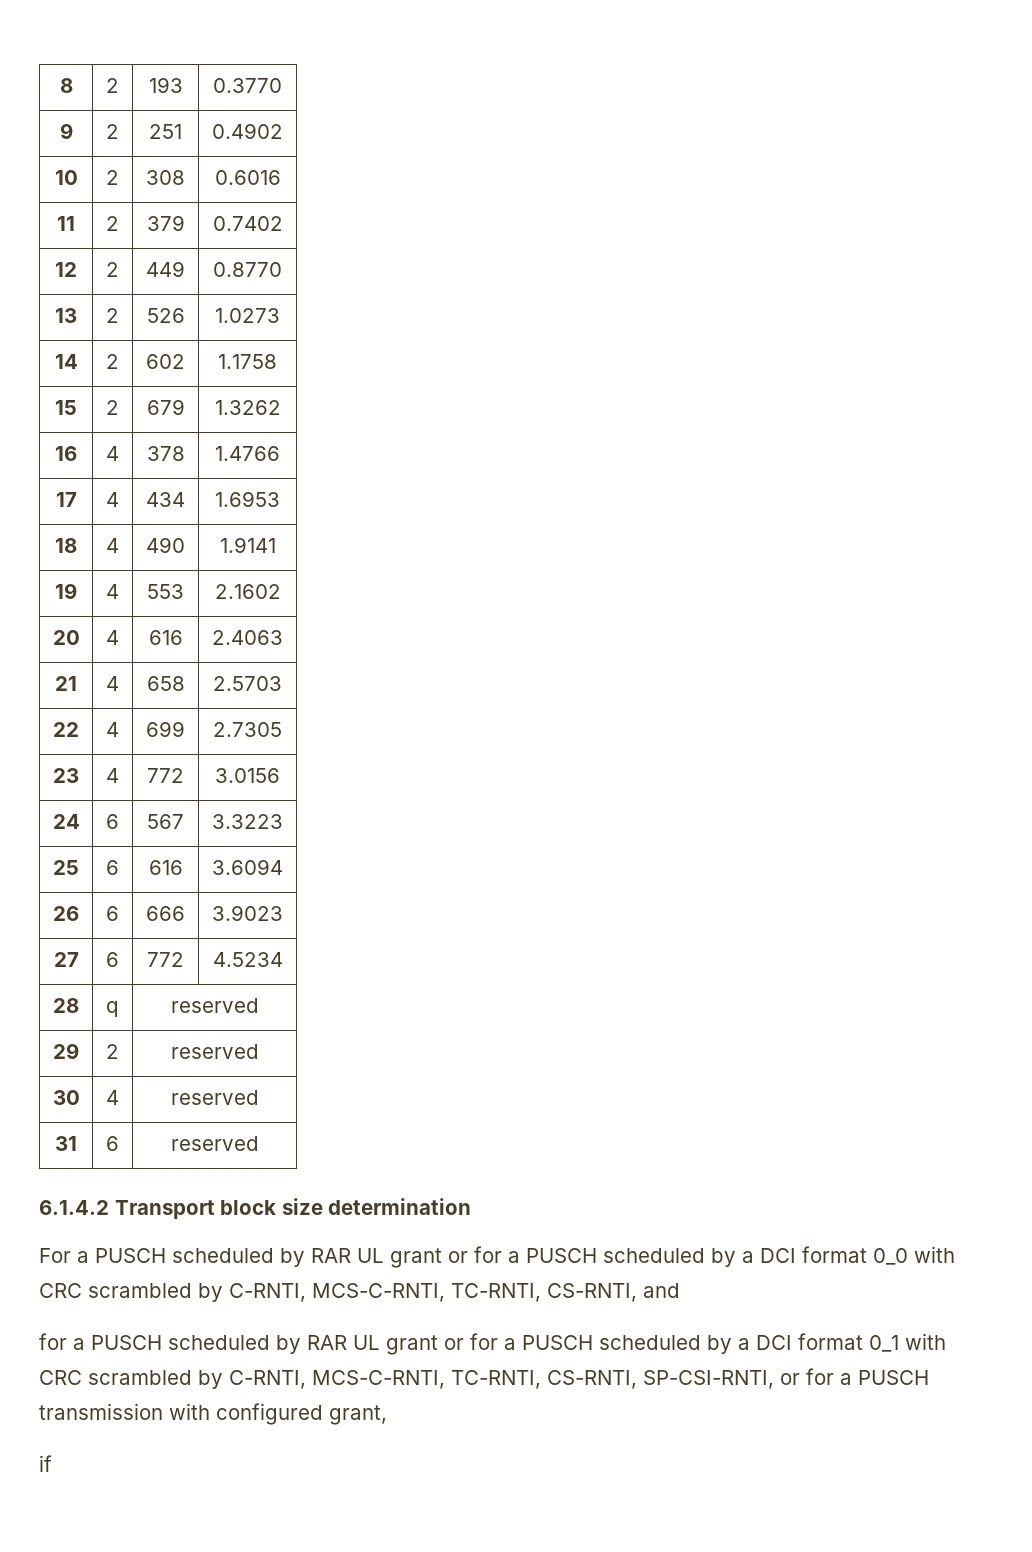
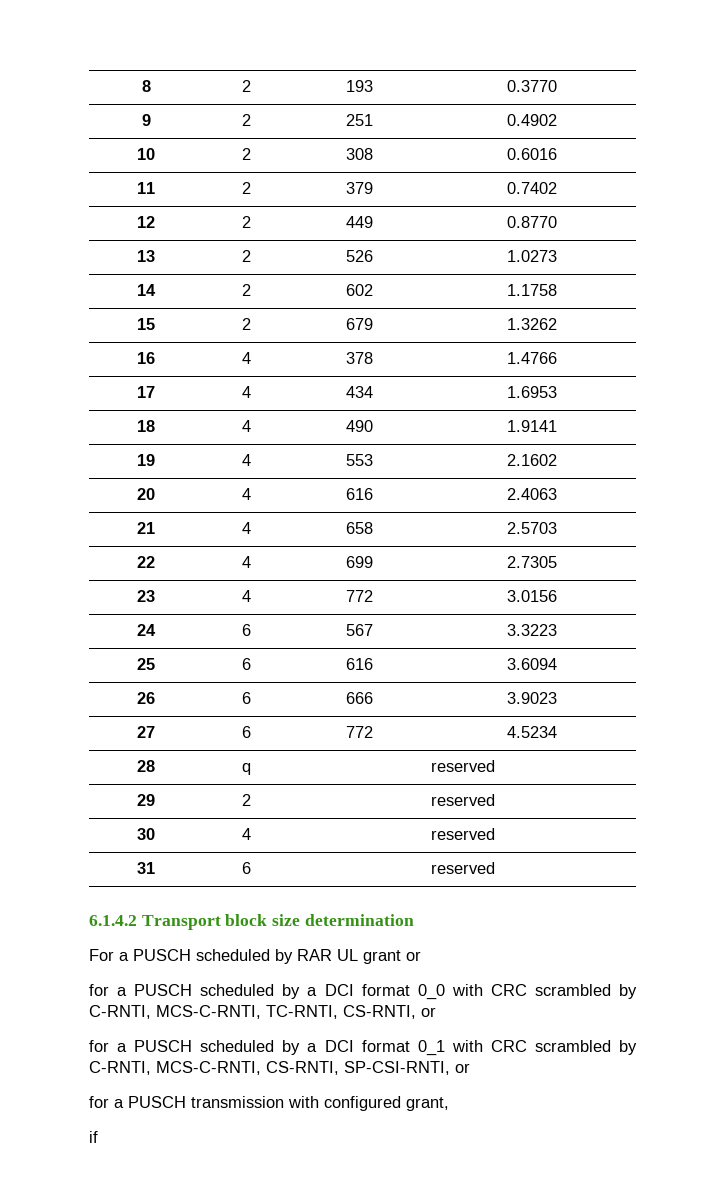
(468, 1257) none -> (421, 956) //
[643,1283,680,1298] [39,1333,732,1355] and // for a PUSCH scheduled by RAR UL grant or for a PUSCH scheduled by -> [421,1007,436,1017] [89,1040,301,1055] or // for a PUSCH scheduled by
[451,1370,541,1389] TC-RNTI, -> (261, 1068) none
(800, 1379) none -> (470, 1068) //

